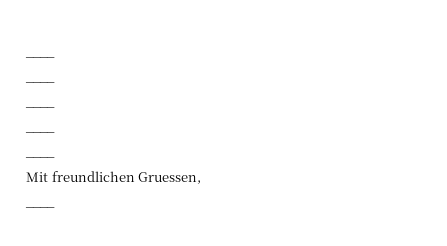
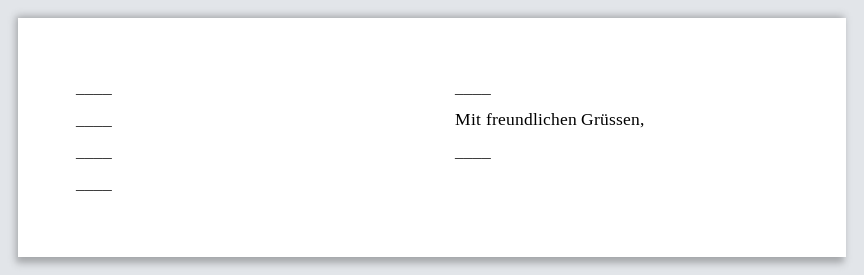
[138,172,202,184] Gruessen, -> [581,114,645,128] Grüssen,

